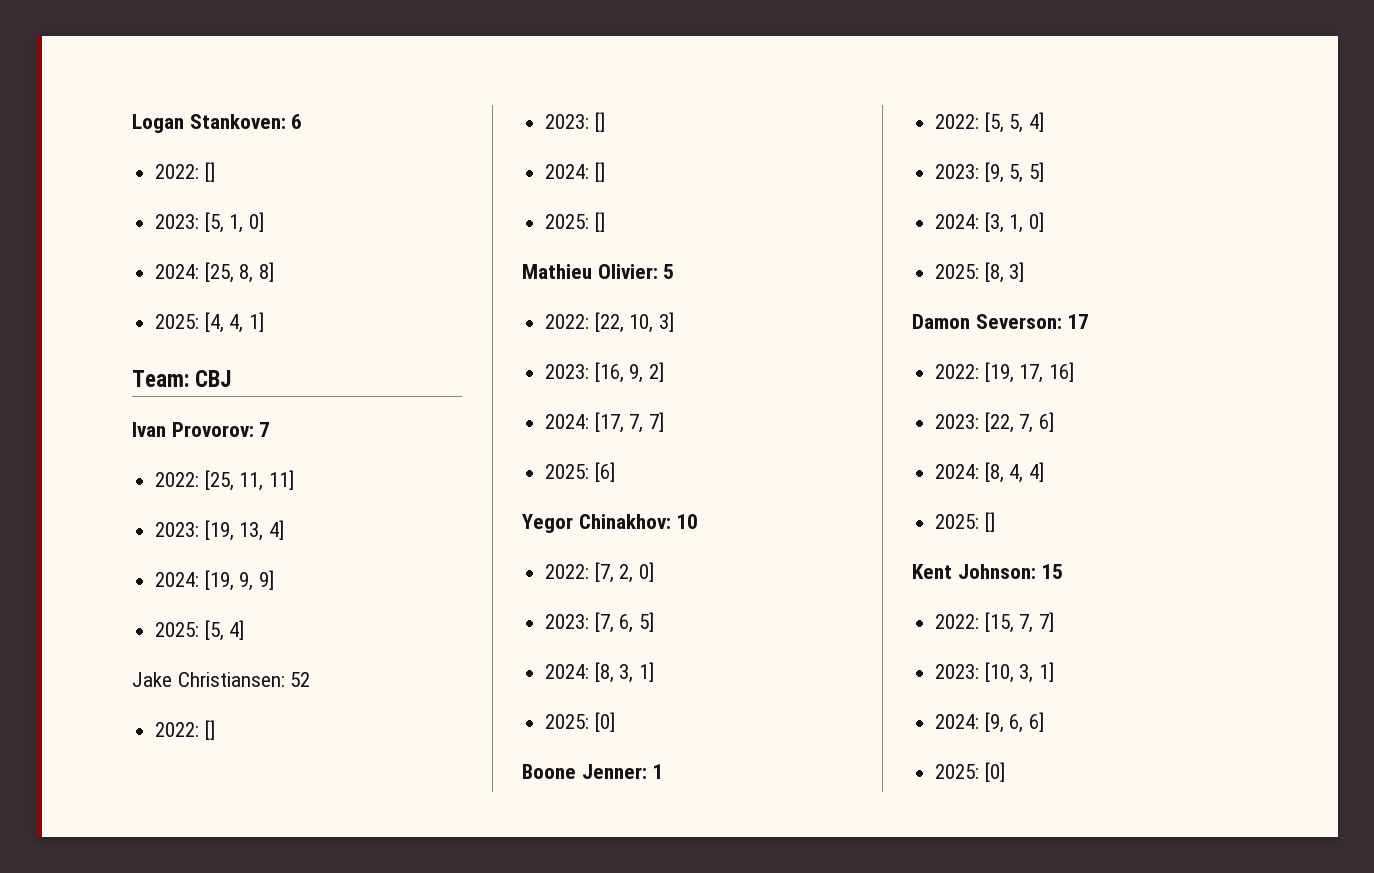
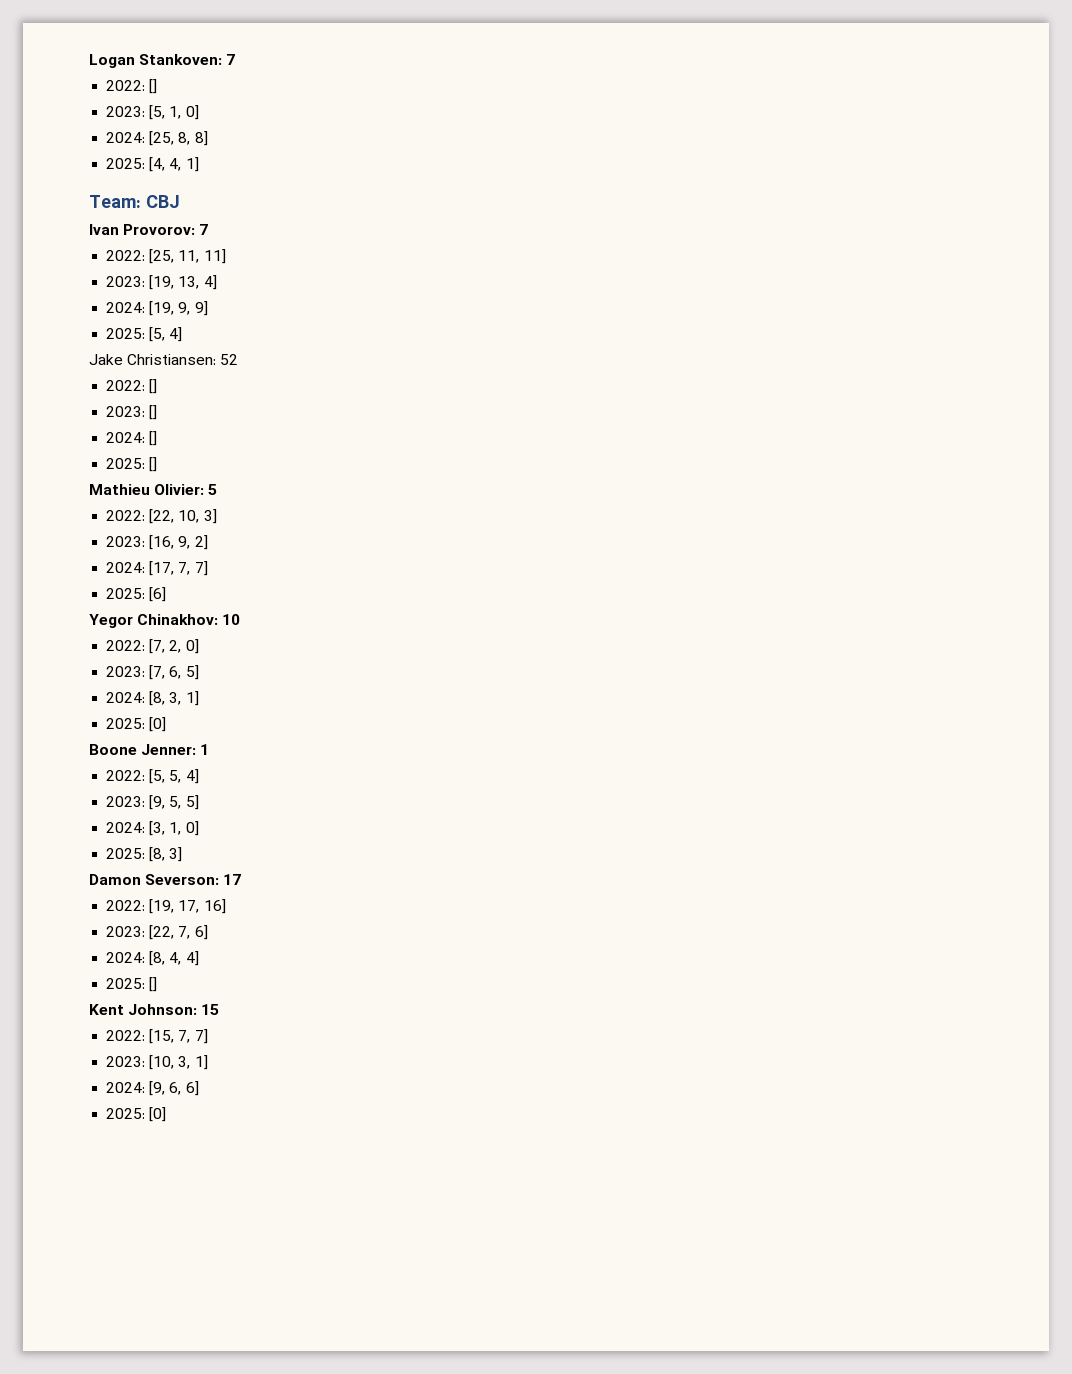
[291,114,303,129] 6 -> [226,54,236,65] 7

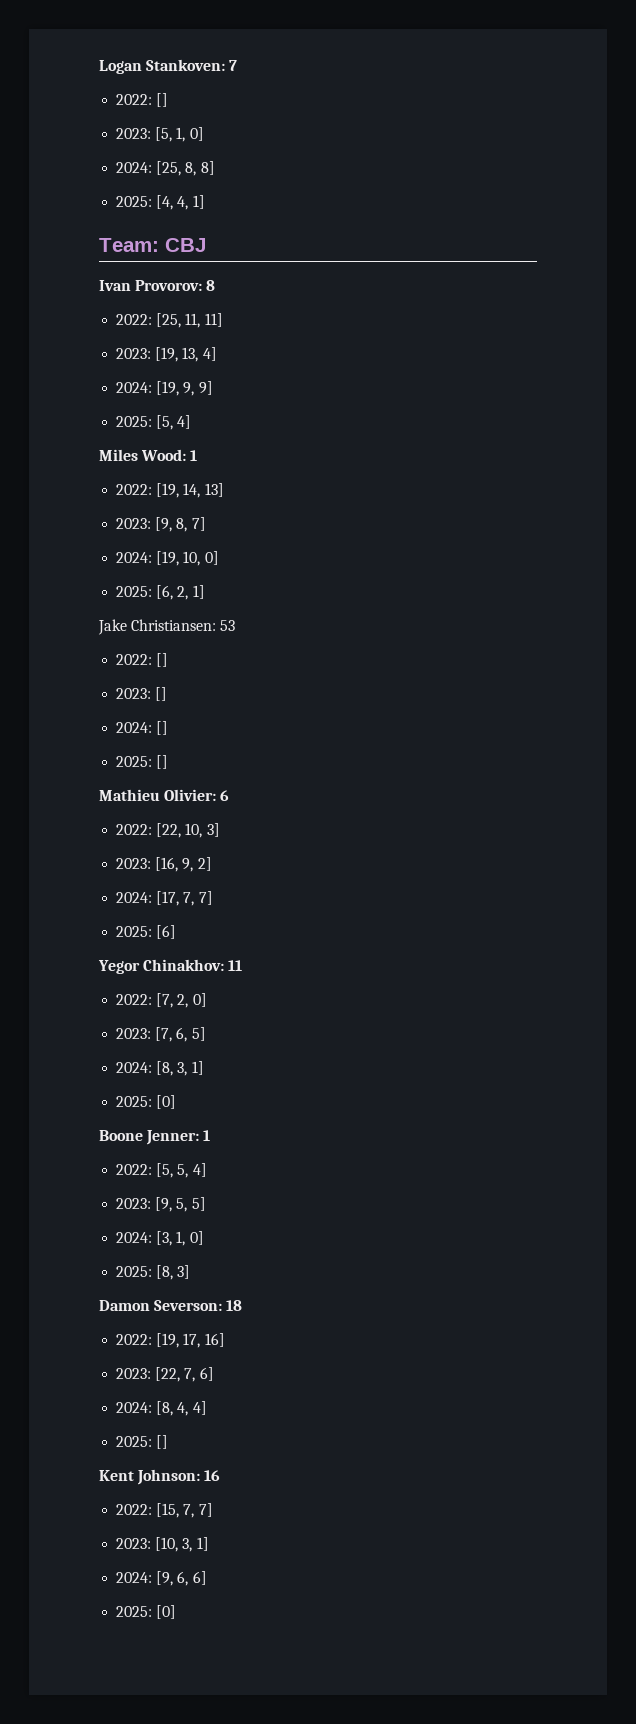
[199,224,209,235] 7 -> [206,280,216,291] 8
(183, 334) none -> [99,449,198,461] [116,483,224,498] [116,517,206,532] [116,551,219,566] [116,585,205,600] // Miles Wood: 1 // 2022: [19, 14, 13] // 2023: [9, 8, 7] // 2024: [19, 10, 0] // 2025: [6, 2, 1]
[220,354,239,365] 52 -> [220,620,236,631] 53
[208,484,218,495] 5 -> [220,790,230,801] 6
[222,614,241,625] 10 -> [228,960,243,971] 11
[223,874,242,885] 17 -> [226,1300,243,1311] 18
[201,1004,220,1015] 15 -> [204,1470,221,1481] 16

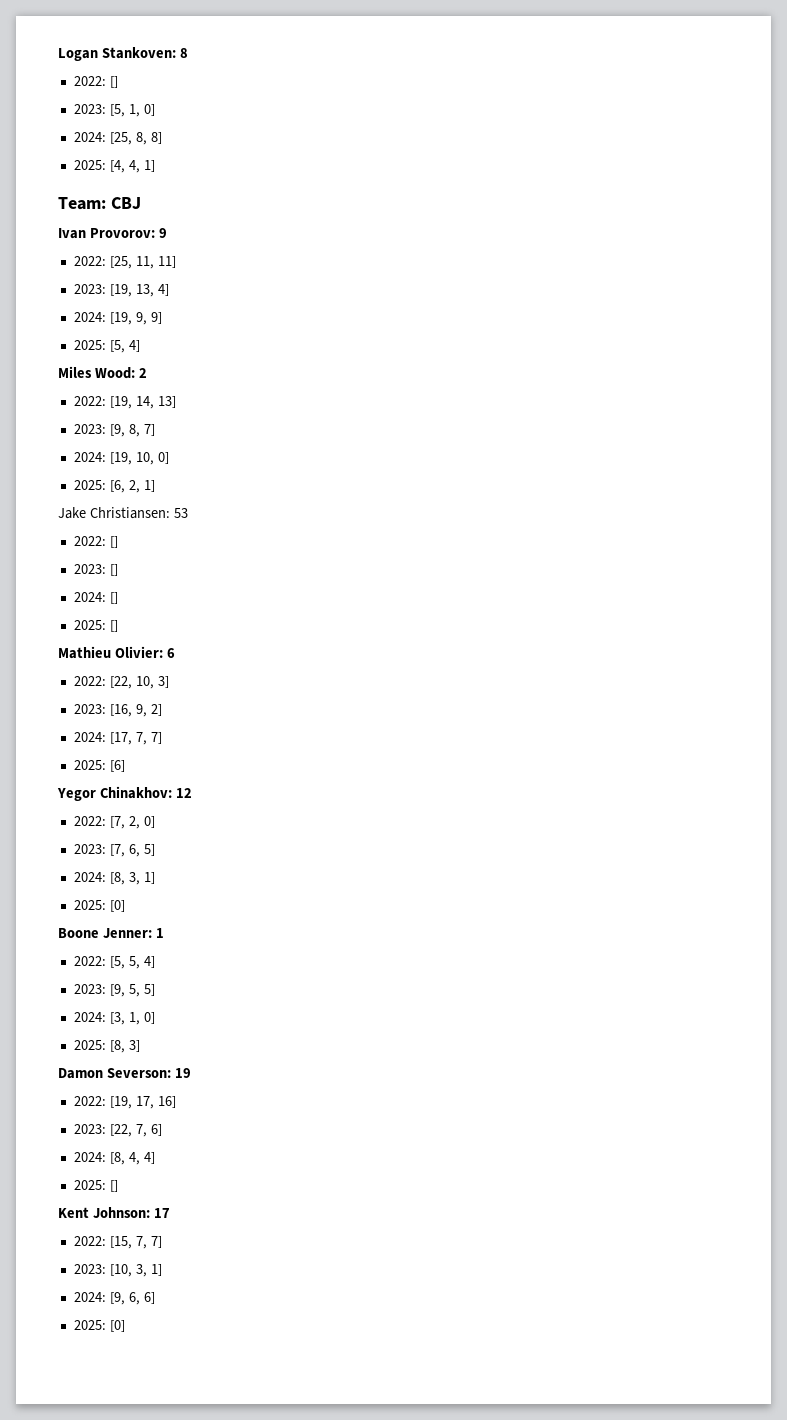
[229,60,238,71] 7 -> [179,48,188,58] 8
[206,280,216,291] 8 -> [158,228,167,238] 9
[190,450,198,461] 1 -> [138,368,147,378] 2
[228,960,243,971] 11 -> [175,788,192,798] 12
[226,1300,243,1311] 18 -> [174,1068,191,1078] 19
[204,1470,221,1481] 16 -> [153,1208,170,1218] 17

